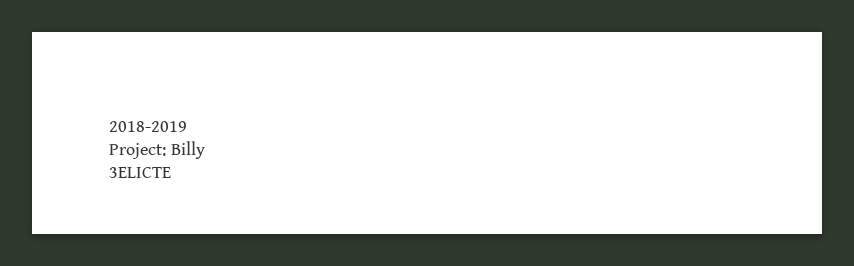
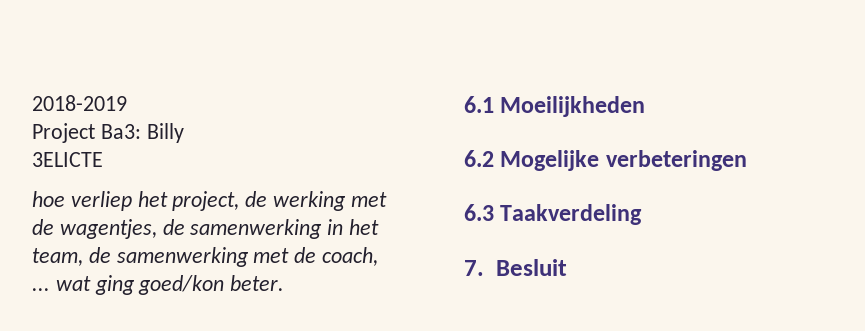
[109,143,166,159] Project: -> [32,123,141,143] Project Ba3:
(171, 172) none -> [32,191,387,211] [32,219,380,239] [32,247,379,267] [32,275,285,295] [464,96,646,117] [464,150,747,171] [464,204,643,225] [464,259,568,276] // hoe verliep het project, de werking met de wagentjes, de samenwerking in het team, de samenwerking met de coach, ... wat ging goed/kon beter. // 6.1 Moeilijkheden // 6.2 Mogelijke verbeteringen // 6.3 Taakverdeling // 7. Besluit

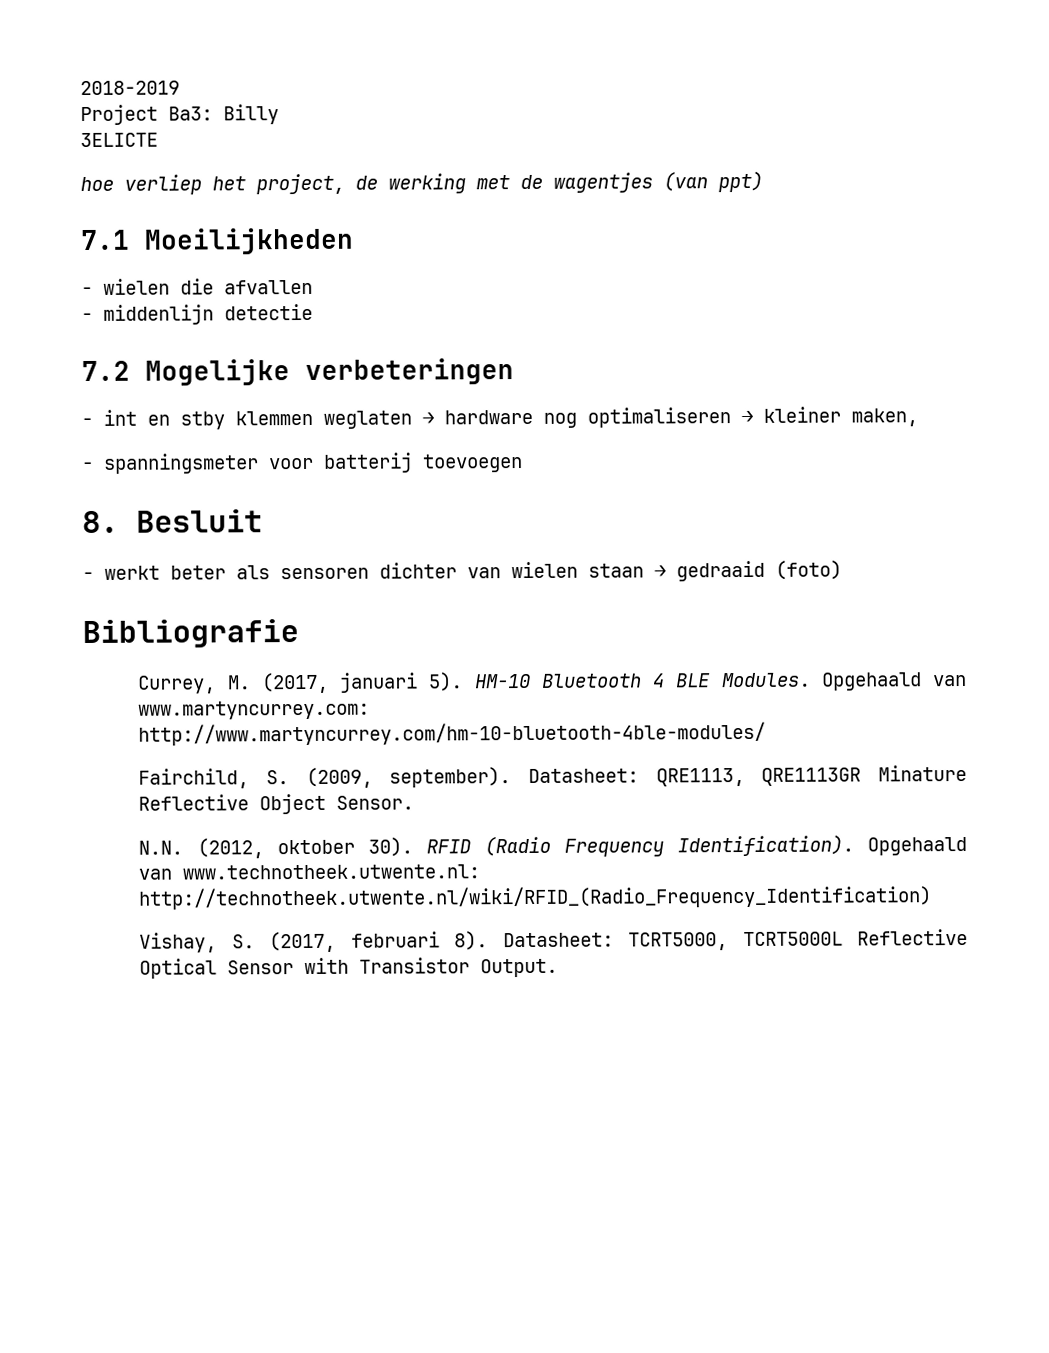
[59,219,380,239] [32,247,379,267] [32,275,285,295] [464,96,646,117] [464,150,747,171] [464,204,643,225] [464,259,568,276] wagentjes, de samenwerking in het team, de samenwerking met de coach, ... wat ging goed/kon beter. // 6.1 Moeilijkheden // 6.2 Mogelijke verbeteringen // 6.3 Taakverdeling // 7. Besluit -> [553,170,763,193] [80,227,354,255] [81,278,313,296] [81,303,313,325] [81,358,514,386] [81,406,918,430] [82,452,523,474] [82,509,263,534] [82,560,842,582] [82,619,299,649] [137,672,968,694] [138,700,371,720] [138,721,767,746] [138,764,967,789] [138,793,415,815] [138,834,967,859] [138,864,481,880] [138,885,933,910] [139,928,968,953] [139,957,559,979] wagentjes (van ppt) // 7.1 Moeilijkheden // - wielen die afvallen // - middenlijn detectie // 7.2 Mogelijke verbeteringen // - int en stby klemmen weglaten → hardware nog optimaliseren → kleiner maken, // - spanningsmeter voor batterij toevoegen // 8. Besluit // - werkt beter als sensoren dichter van wielen staan → gedraaid (foto) // Bibliografie // Currey, M. (2017, januari 5). HM-10 Bluetooth 4 BLE Modules. Opgehaald van www.martyncurrey.com: http://www.martyncurrey.com/hm-10-bluetooth-4ble-modules/ // Fairchild, S. (2009, september). Datasheet: QRE1113, QRE1113GR Minature Reflective Object Sensor. // N.N. (2012, oktober 30). RFID (Radio Frequency Identification). Opgehaald van www.technotheek.utwente.nl: http://technotheek.utwente.nl/wiki/RFID_(Radio_Frequency_Identification) // Vishay, S. (2017, februari 8). Datasheet: TCRT5000, TCRT5000L Reflective Optical Sensor with Transistor Output.

